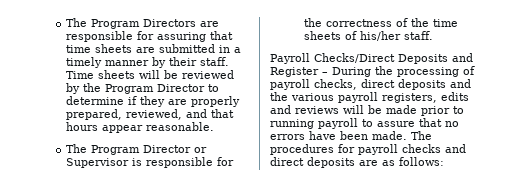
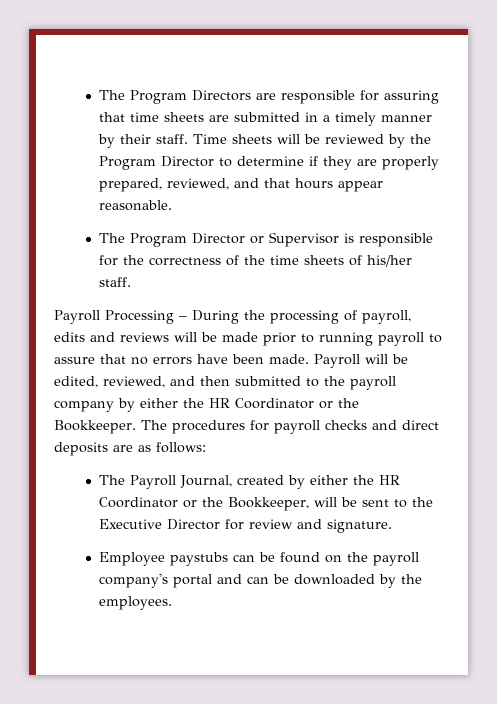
[314,53,473,64] [270,67,319,77] Checks/Direct Deposits and Register -> [105,310,174,324] Processing
[270,79,471,90] [270,92,437,103] payroll checks, direct deposits and the various payroll registers, -> [362,310,411,324] payroll,
(407, 135) none -> [314,354,408,368] [54,376,396,390] [54,398,359,412] [54,420,136,434] Payroll will be edited, reviewed, and then submitted to the payroll company by either the HR Coordinator or the Bookkeeper.
(444, 161) none -> [98,475,400,489] [98,497,433,511] [98,519,392,533] [98,552,419,566] [98,573,422,588] [98,596,172,610] // The Payroll Journal, created by either the HR Coordinator or the Bookkeeper, will be sent to the Executive Director for review and signature. // Employee paystubs can be found on the payroll company's portal and can be downloaded by the employees.

